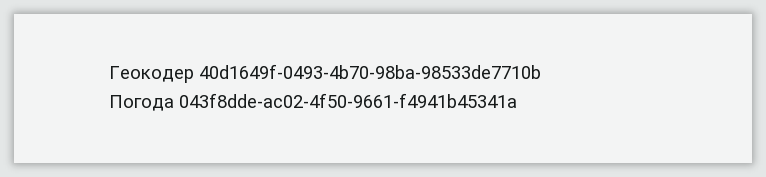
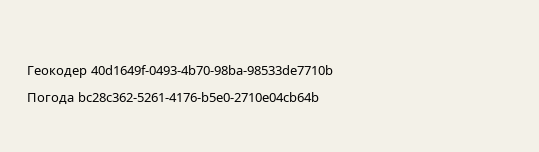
[179,93,517,108] 043f8dde-ac02-4f50-9661-f4941b45341a -> [77,92,319,102] bc28c362-5261-4176-b5e0-2710e04cb64b

